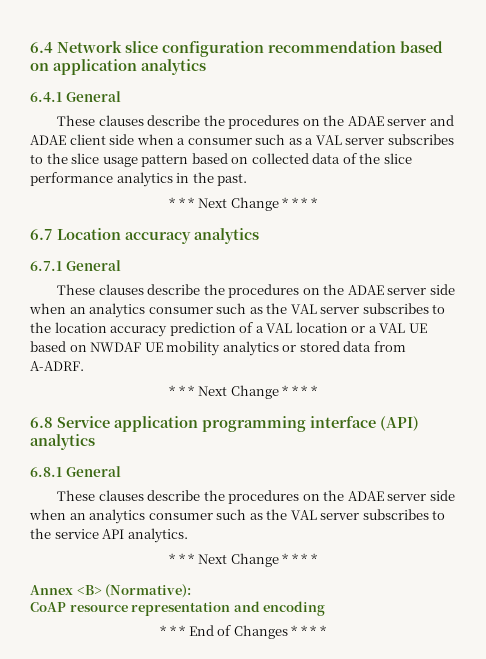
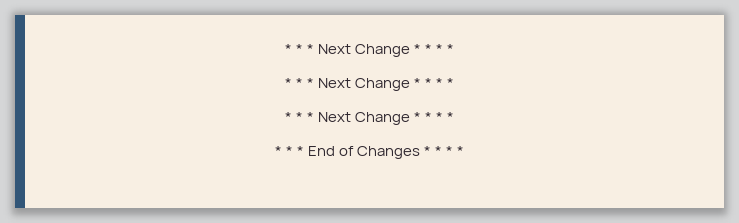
[30,41,443,57] [30,59,206,75] [30,91,121,102] [57,115,454,129] [30,134,454,145] [30,153,412,167] [30,172,248,187] [169,197,317,211] [30,228,259,244] [30,260,121,271] [57,284,455,298] [29,303,446,318] [30,322,427,337] [30,341,406,356] [30,361,84,371] [169,385,317,399] [30,416,419,432] [30,434,95,450] [30,466,121,477] [57,490,455,504] [29,509,446,524] [30,528,188,543] [169,553,317,567] [30,584,192,598] [30,601,326,616] 6.4 Network slice configuration recommendation based on application analytics // 6.4.1 General // These clauses describe the procedures on the ADAE server and ADAE client side when a consumer such as a VAL server subscribes to the slice usage pattern based on collected data of the slice performance analytics in the past. // * * * Next Change * * * * // 6.7 Location accuracy analytics // 6.7.1 General // These clauses describe the procedures on the ADAE server side when an analytics consumer such as the VAL server subscribes to the location accuracy prediction of a VAL location or a VAL UE based on NWDAF UE mobility analytics or stored data from A-ADRF. // * * * Next Change * * * * // 6.8 Service application programming interface (API) analytics // 6.8.1 General // These clauses describe the procedures on the ADAE server side when an analytics consumer such as the VAL server subscribes to the service API analytics. // * * * Next Change * * * * // Annex <B> (Normative): // CoAP resource representation and encoding -> [284,44,455,57] [284,78,455,91] [284,112,455,125] * * * Next Change * * * * // * * * Next Change * * * * // * * * Next Change * * * *

